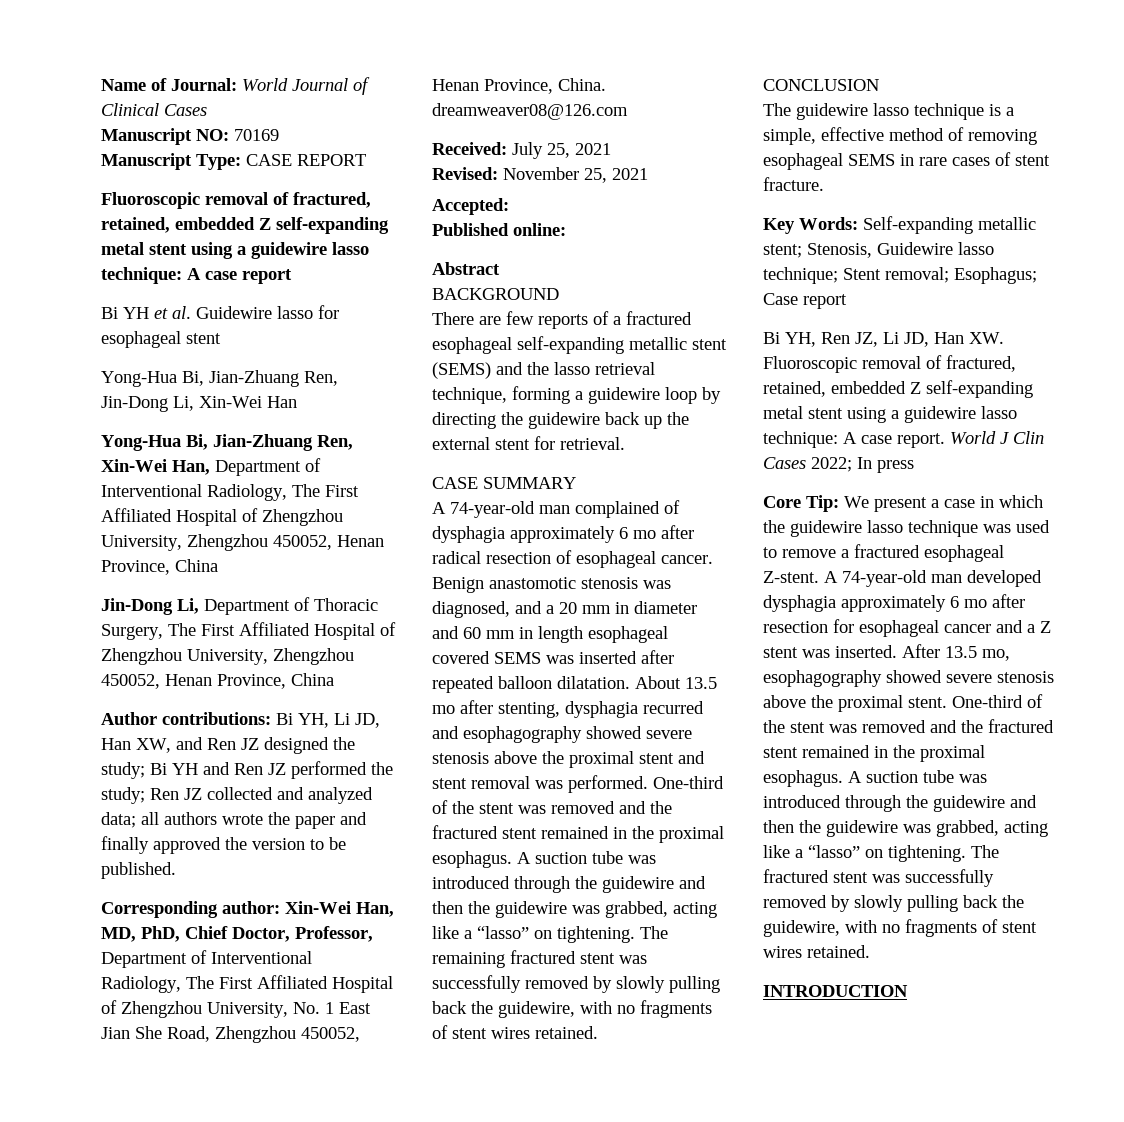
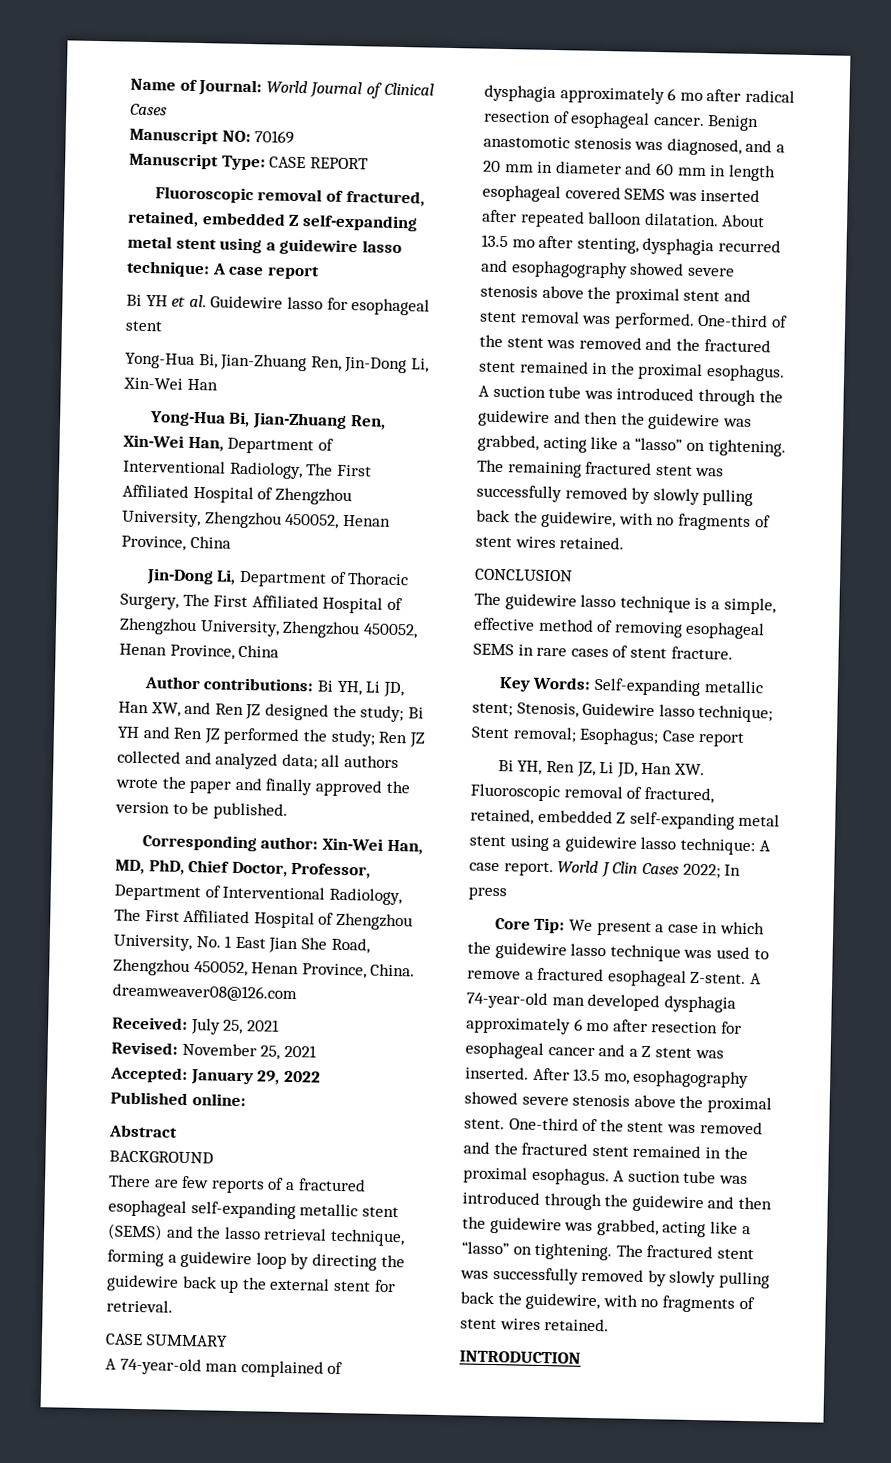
(509, 206) none -> [189,1069,321,1086] January 29, 2022

